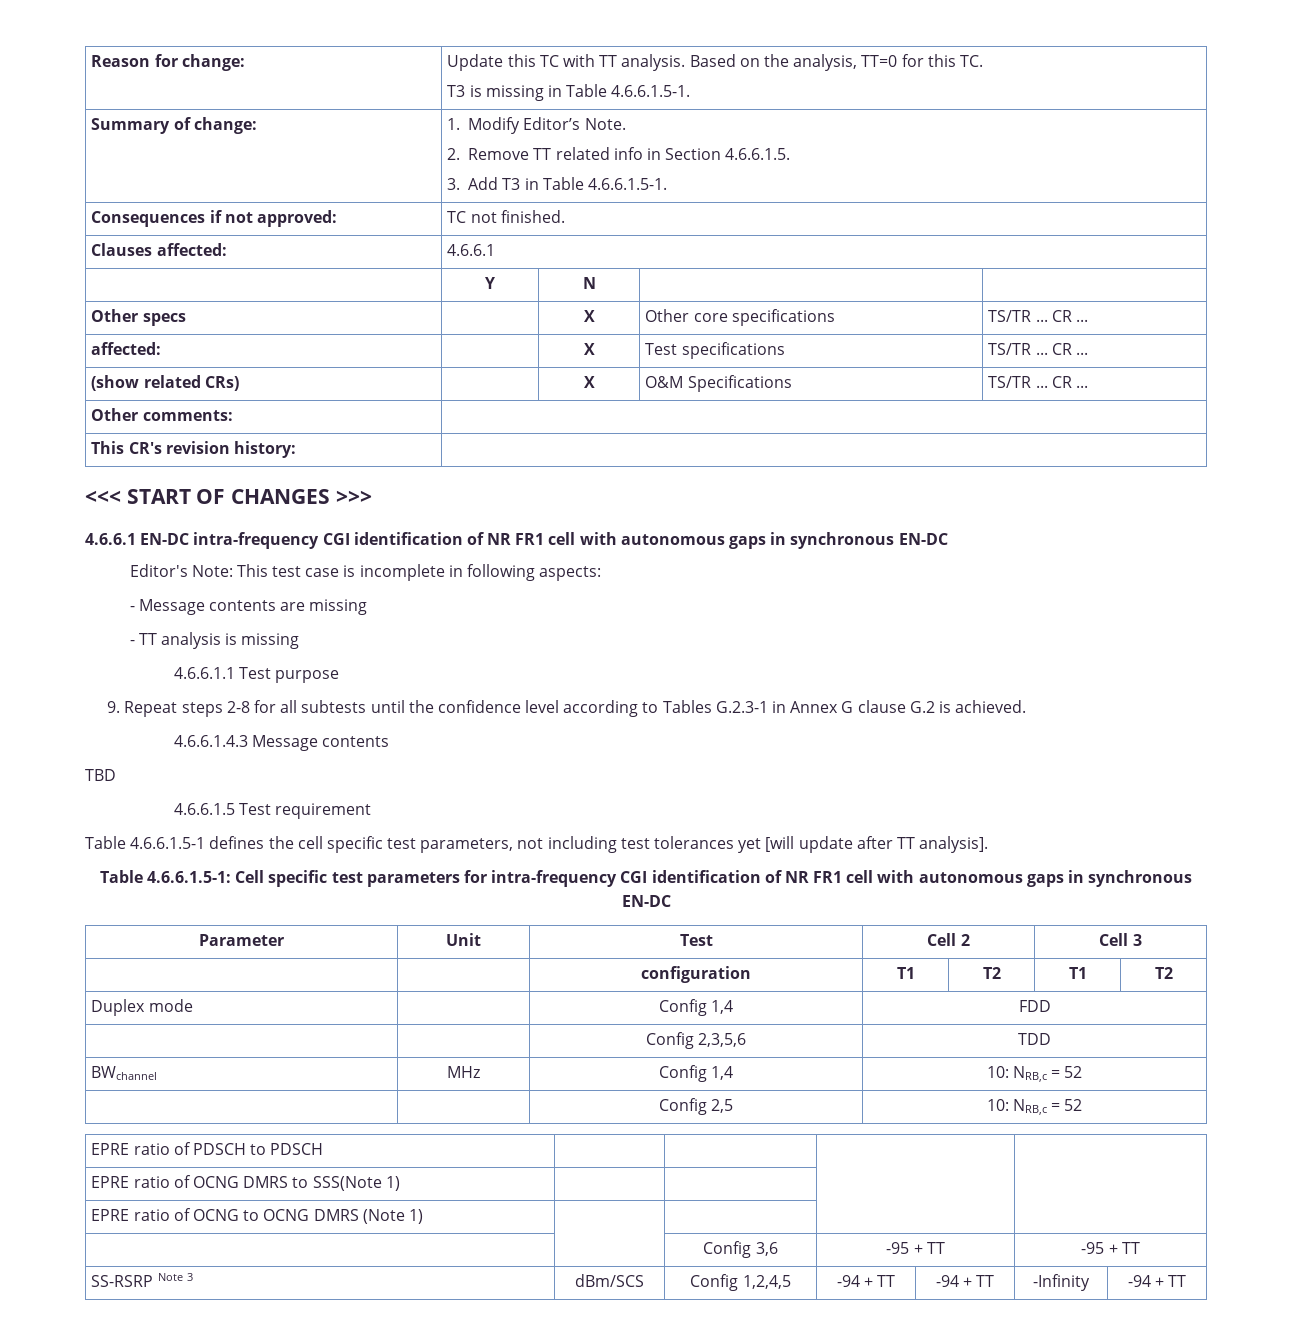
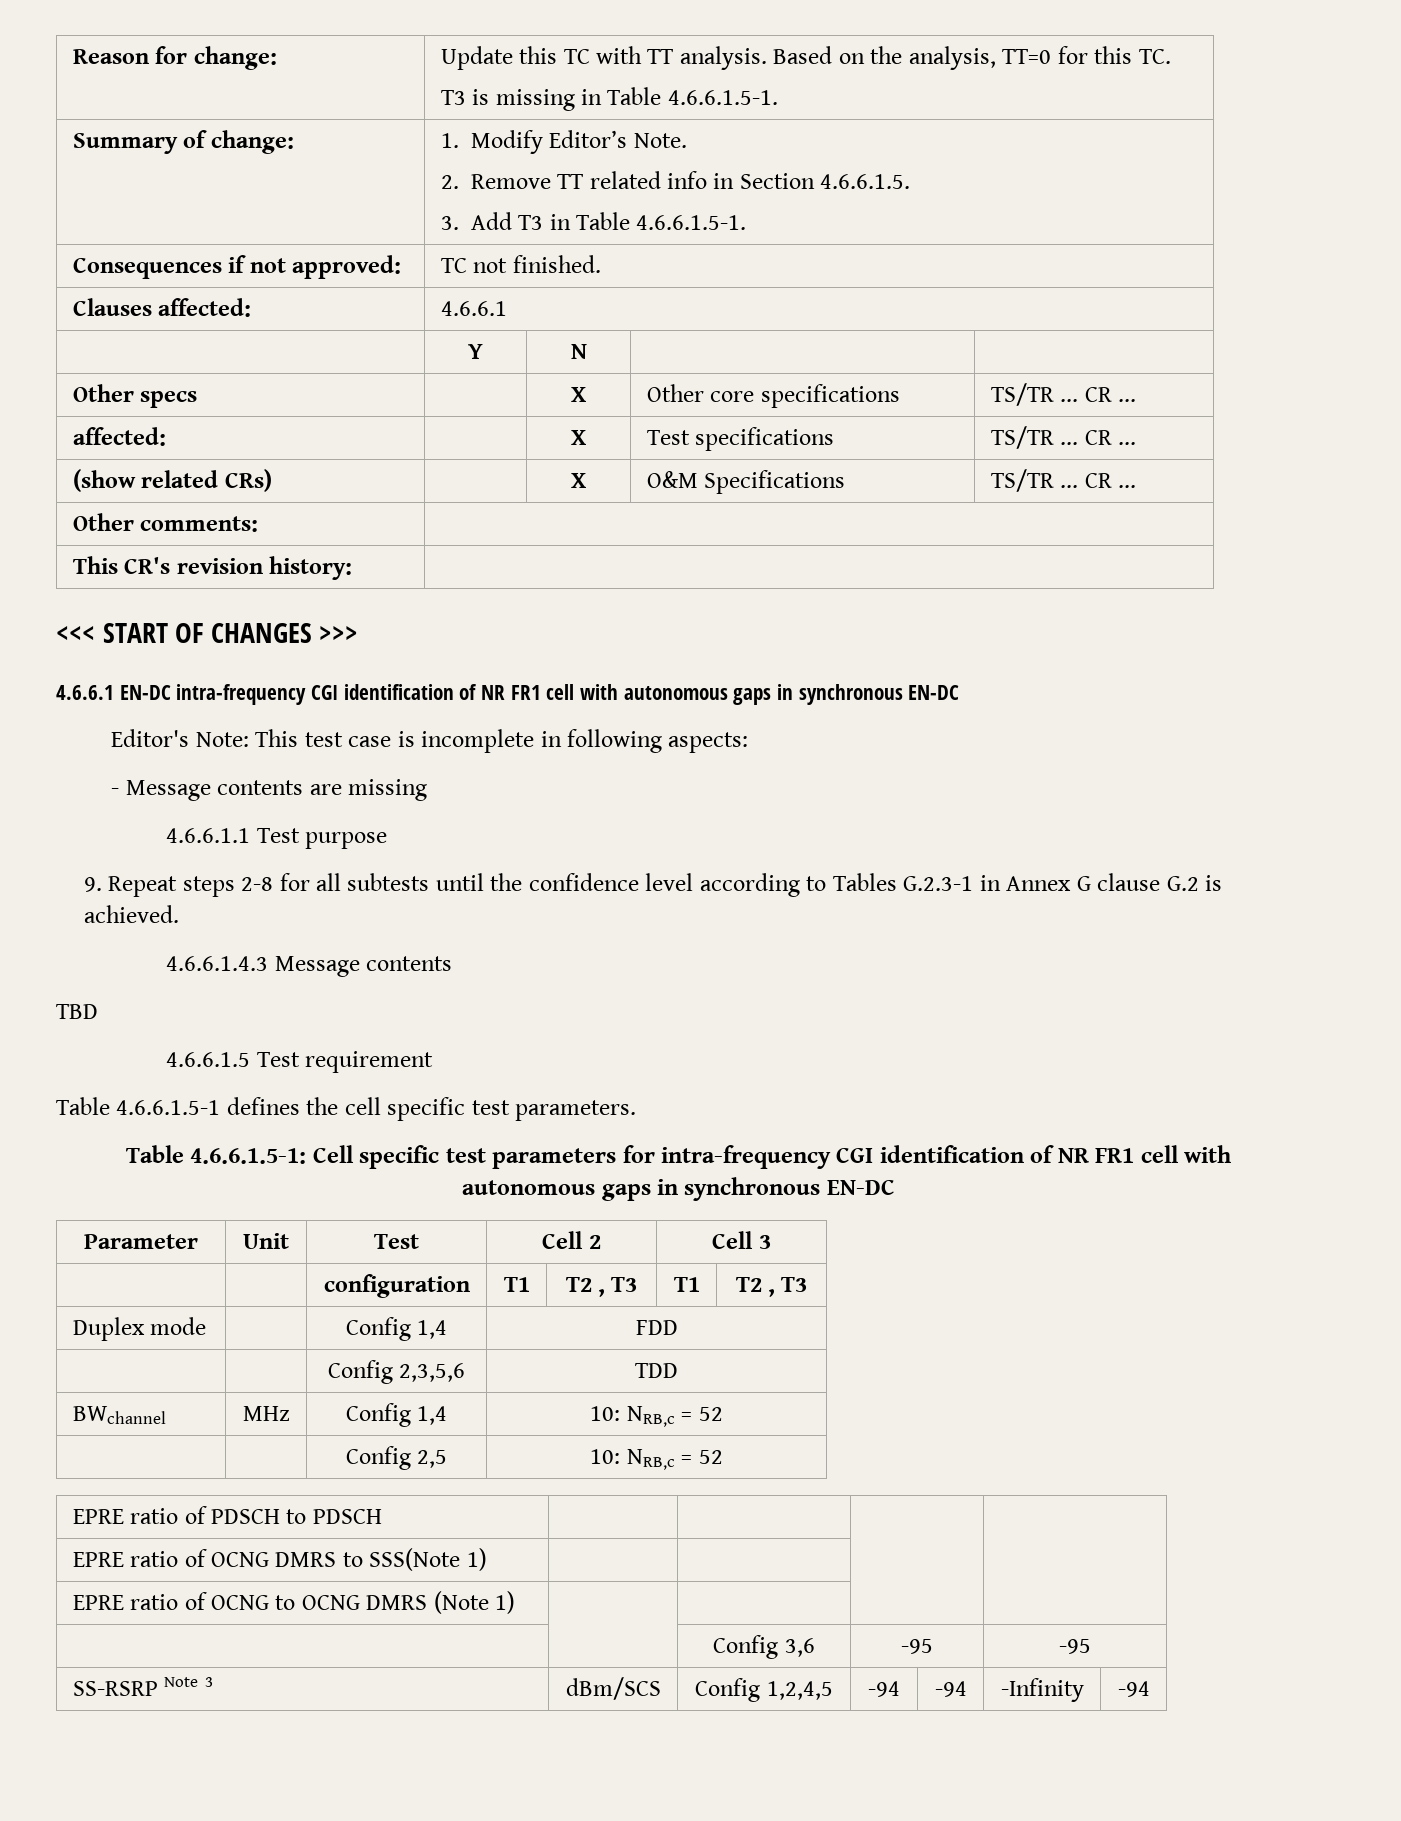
[129,632,300,649] // - TT analysis is missing -> (428, 790) none
[420,836,989,853] parameters, not including test tolerances yet [will update after TT analysis]. -> [515,1100,637,1121] parameters.
[1068,967,1087,979] [1154,967,1173,979] | T1 | T2 -> [598,1277,638,1297] [673,1277,700,1292] [735,1277,808,1297] , T3 | T1 | T2 , T3
[913,1242,945,1254] [1081,1242,1140,1254] + TT | -95 + TT -> [1059,1639,1091,1654] | -95
[864,1275,896,1287] [935,1275,995,1287] + TT | -94 + TT -> [934,1681,967,1697] | -94
[1155,1275,1187,1287] + TT -> (1150, 1689) none

